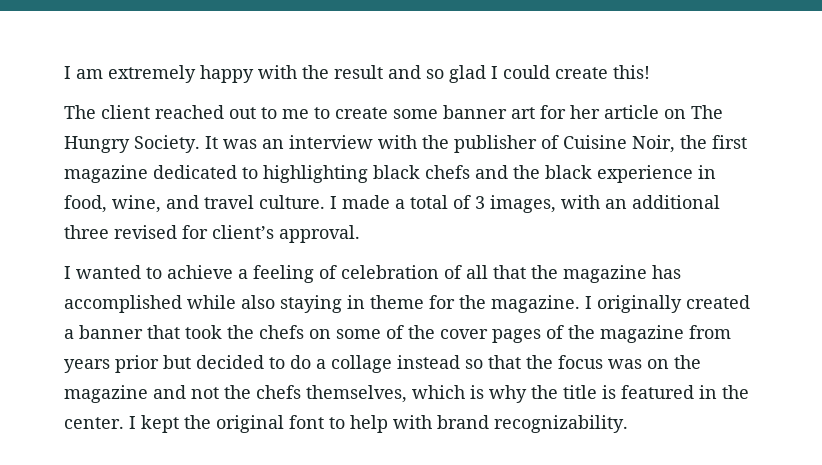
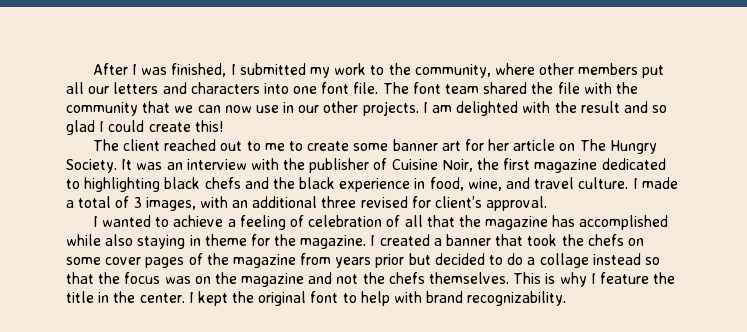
[64,65,254,83] I am extremely happy -> [92,63,665,78] [66,82,638,94] [66,101,519,116] After I was finished, I submitted my work to the community, where other members put all our letters and characters into one font file. The font team shared the file with the community that we can now use in our other projects. I am delighted
[597,295,682,313] originally -> (376, 240) none
[386,325,435,339] of the -> (101, 261) none
[306,385,694,403] themselves, which is why the title is featured -> [429,272,676,287] [66,291,94,303] themselves. This is why I feature the title

